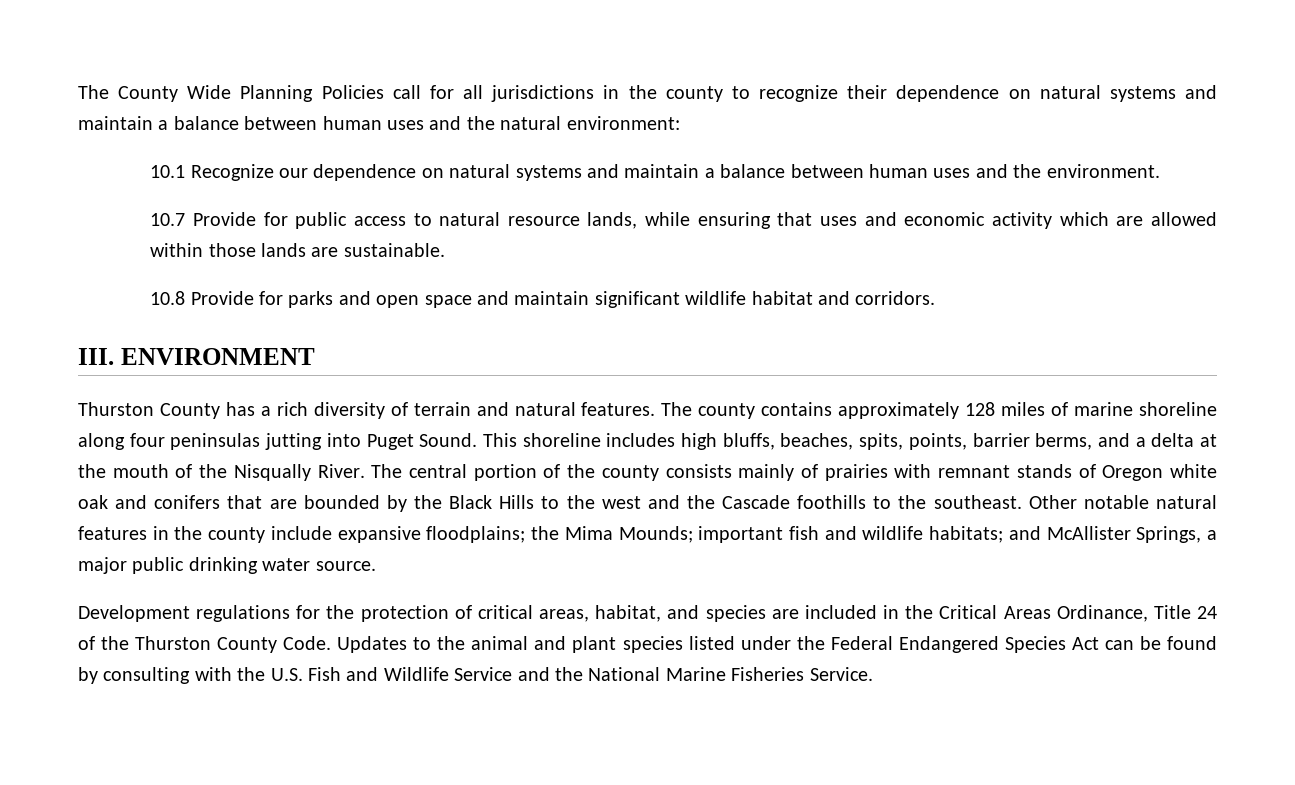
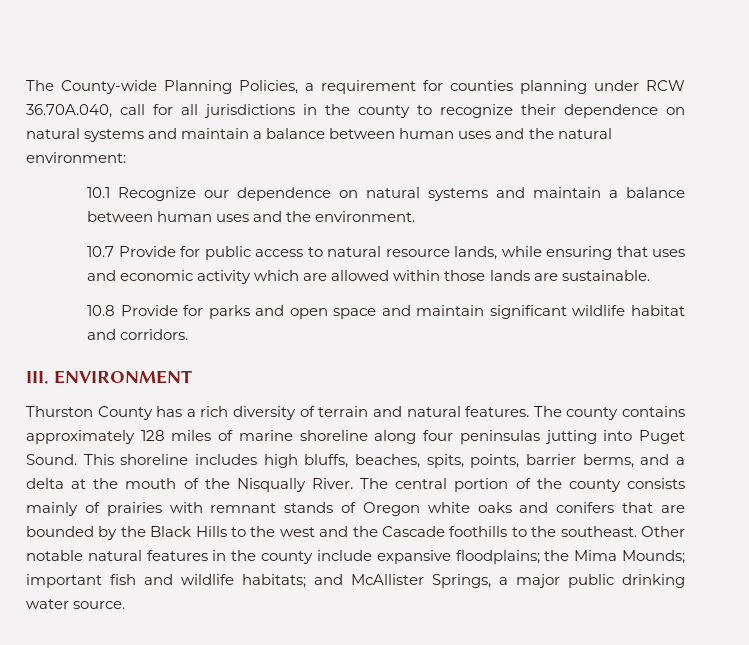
[78,85,384,102] The County Wide Planning Policies -> [26,80,685,94] [26,104,112,118] The County-wide Planning Policies, a requirement for counties planning under RCW 36.70A.040,
[78,495,108,509] oak -> [477,502,512,513] oaks
[78,605,1217,622] [78,636,1217,653] [78,667,873,684] // Development regulations for the protection of critical areas, habitat, and species are included in the Critical Areas Ordinance, Title 24 of the Thurston County Code. Updates to the animal and plant species listed under the Federal Endangered Species Act can be found by consulting with the U.S. Fish and Wildlife Service and the National Marine Fisheries Service. -> (126, 605) none

